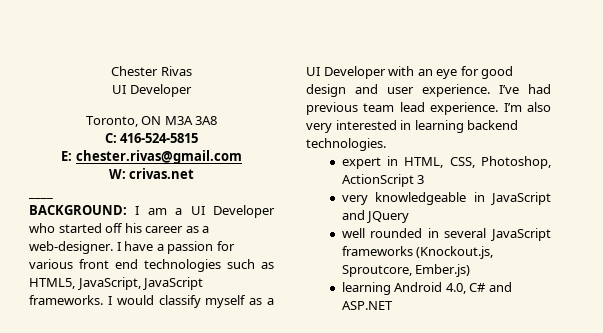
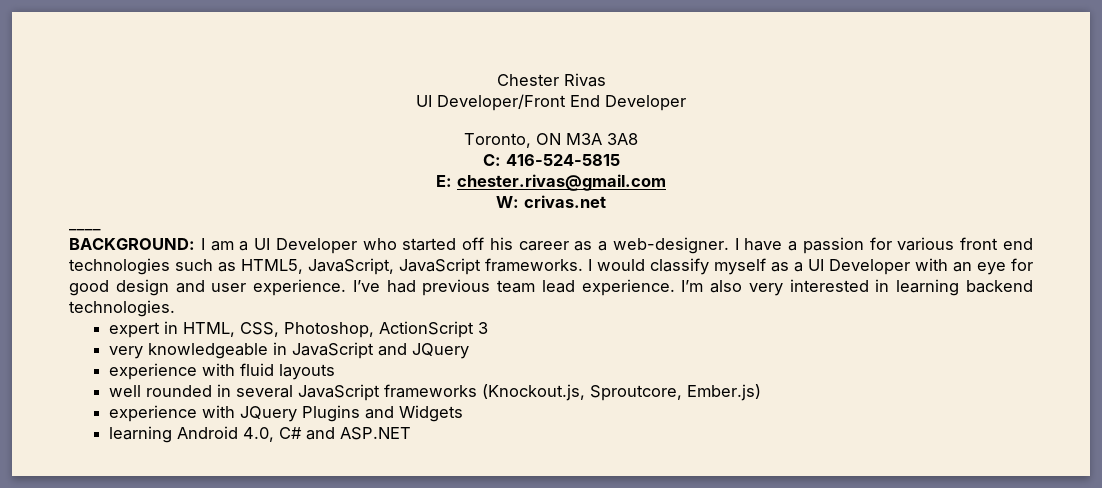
(127, 89) none -> [437,94,600,111] Developer/Front End
(410, 217) none -> [108,363,335,380] // experience with fluid layouts
(471, 270) none -> [108,405,463,422] // experience with JQuery Plugins and Widgets

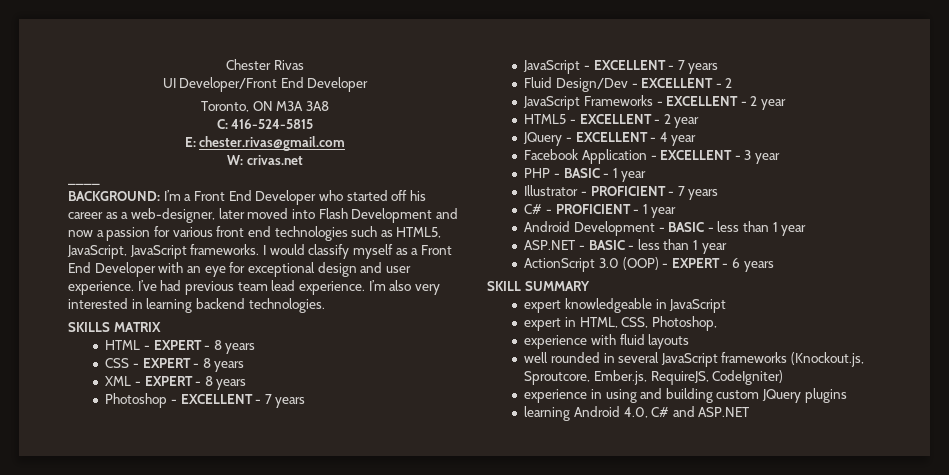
[200,238,271,251] I am a UI -> [163,190,252,201] I’m a Front End
[612,237,783,254] web-designer. I have -> [130,208,458,223] [68,230,93,237] web-designer, later moved into Flash Development and now
[808,259,824,271] UI -> [420,245,452,255] [68,262,91,273] Front End
[69,280,109,296] good -> [247,262,315,277] exceptional
(175, 308) none -> [68,322,161,332] [105,340,256,354] [105,358,245,372] [105,376,247,390] [105,393,306,408] [523,60,719,74] [524,77,733,92] [523,95,787,110] [524,114,700,128] [523,132,697,146] [524,149,781,164] [524,168,647,182] [524,185,719,200] [524,204,677,218] [524,221,807,236] [524,239,727,254] [524,257,774,272] [487,281,590,291] [524,298,727,313] // SKILLS MATRIX // HTML - EXPERT - 8 years // CSS - EXPERT - 8 years // XML - EXPERT - 8 years // Photoshop - EXCELLENT - 7 years // JavaScript - EXCELLENT - 7 years // Fluid Design/Dev - EXCELLENT - 2 // JavaScript Frameworks - EXCELLENT - 2 year // HTML5 - EXCELLENT - 2 year // JQuery - EXCELLENT - 4 year // Facebook Application - EXCELLENT - 3 year // PHP - BASIC - 1 year // Illustrator - PROFICIENT - 7 years // C# - PROFICIENT - 1 year // Android Development - BASIC - less than 1 year // ASP.NET - BASIC - less than 1 year // ActionScript 3.0 (OOP) - EXPERT - 6 years // SKILL SUMMARY // expert knowledgeable in JavaScript
[378,321,488,338] [108,342,469,359] ActionScript 3 // very knowledgeable in JavaScript and JQuery -> (717, 323) none
[686,384,761,401] [108,405,463,422] Ember.js) // experience with JQuery Plugins and Widgets -> [593,370,784,385] [524,388,847,403] Ember.js, RequireJS, CodeIgniter) // experience in using and building custom JQuery plugins

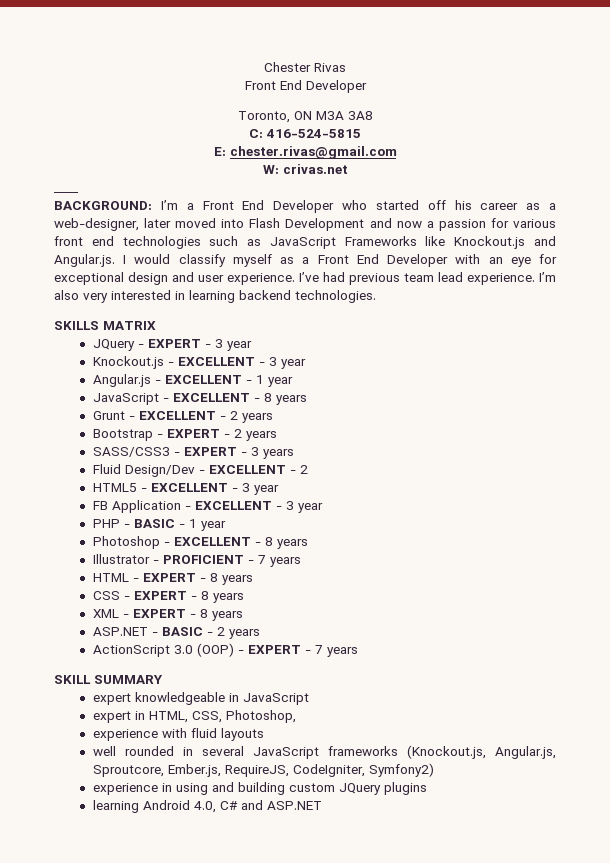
[162,77,278,92] UI Developer/Front -> [244,81,276,90] Front
[396,227,442,238] [67,244,260,259] HTML5, JavaScript, JavaScript frameworks. -> [269,236,556,249] [54,254,115,267] JavaScript Frameworks like Knockout.js and Angular.js.
(161, 327) none -> [92,339,252,351] [92,356,306,369] [92,374,293,387] [92,393,307,405] [92,411,273,423] [92,429,277,441] [92,447,294,459] [92,464,308,477] [92,483,279,495] [92,500,323,513] [92,519,226,531] [92,536,308,549] [92,554,301,567] // JQuery - EXPERT - 3 year // Knockout.js - EXCELLENT - 3 year // Angular.js - EXCELLENT - 1 year // JavaScript - EXCELLENT - 8 years // Grunt - EXCELLENT - 2 years // Bootstrap - EXPERT - 2 years // SASS/CSS3 - EXPERT - 3 years // Fluid Design/Dev - EXCELLENT - 2 // HTML5 - EXCELLENT - 3 year // FB Application - EXCELLENT - 3 year // PHP - BASIC - 1 year // Photoshop - EXCELLENT - 8 years // Illustrator - PROFICIENT - 7 years
[105,393,306,408] [523,60,719,74] [524,77,733,92] [523,95,787,110] [524,114,700,128] [523,132,697,146] [524,149,781,164] [524,168,647,182] [524,185,719,200] [524,204,677,218] [524,221,807,236] // Photoshop - EXCELLENT - 7 years // JavaScript - EXCELLENT - 7 years // Fluid Design/Dev - EXCELLENT - 2 // JavaScript Frameworks - EXCELLENT - 2 year // HTML5 - EXCELLENT - 2 year // JQuery - EXCELLENT - 4 year // Facebook Application - EXCELLENT - 3 year // PHP - BASIC - 1 year // Illustrator - PROFICIENT - 7 years // C# - PROFICIENT - 1 year // Android Development - BASIC - less than 1 year -> (243, 616) none
[637,239,727,254] less than 1 year -> [216,627,260,639] 2 years
[732,258,741,268] 6 -> [314,645,323,654] 7
(865, 359) none -> [494,746,556,759] Angular.js,
[712,370,784,385] CodeIgniter) -> [292,763,434,777] CodeIgniter, Symfony2)

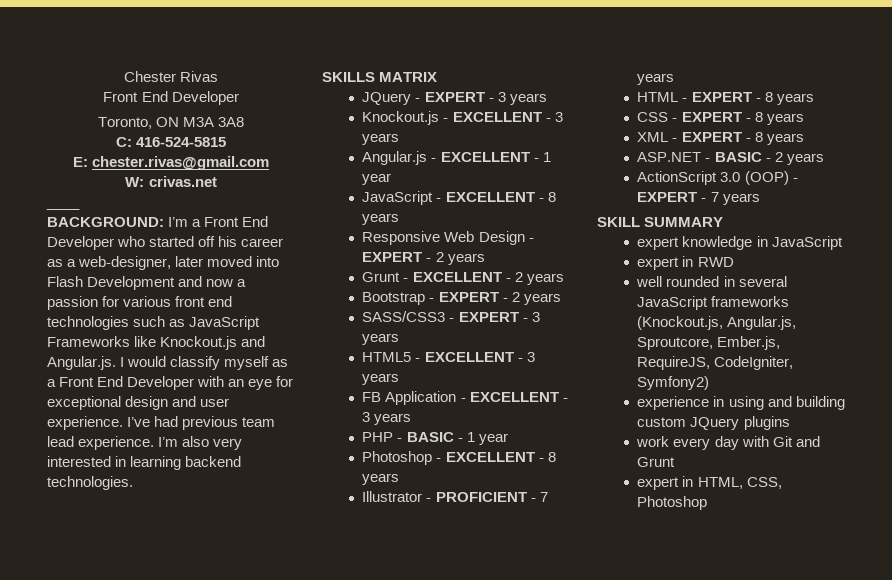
[226,341,252,351] year -> [509,93,547,105] years
[280,359,306,369] year -> [362,133,400,145] years
(307, 400) none -> [362,231,534,245] [362,252,485,265] // Responsive Web Design - EXPERT - 2 years
[92,464,308,477] // Fluid Design/Dev - EXCELLENT - 2 -> (400, 339) none
[253,485,279,495] year -> [362,373,400,385] years
[297,503,323,513] year -> [374,413,412,425] years
[134,692,225,705] knowledgeable -> [682,236,753,250] knowledge
[148,710,296,723] [92,728,264,741] HTML, CSS, Photoshop, // experience with fluid layouts -> [697,257,734,267] RWD
[92,800,322,813] learning Android 4.0, C# and ASP.NET -> [636,436,820,450] [637,457,676,467] [637,476,782,490] [637,496,708,510] work every day with Git and Grunt // expert in HTML, CSS, Photoshop

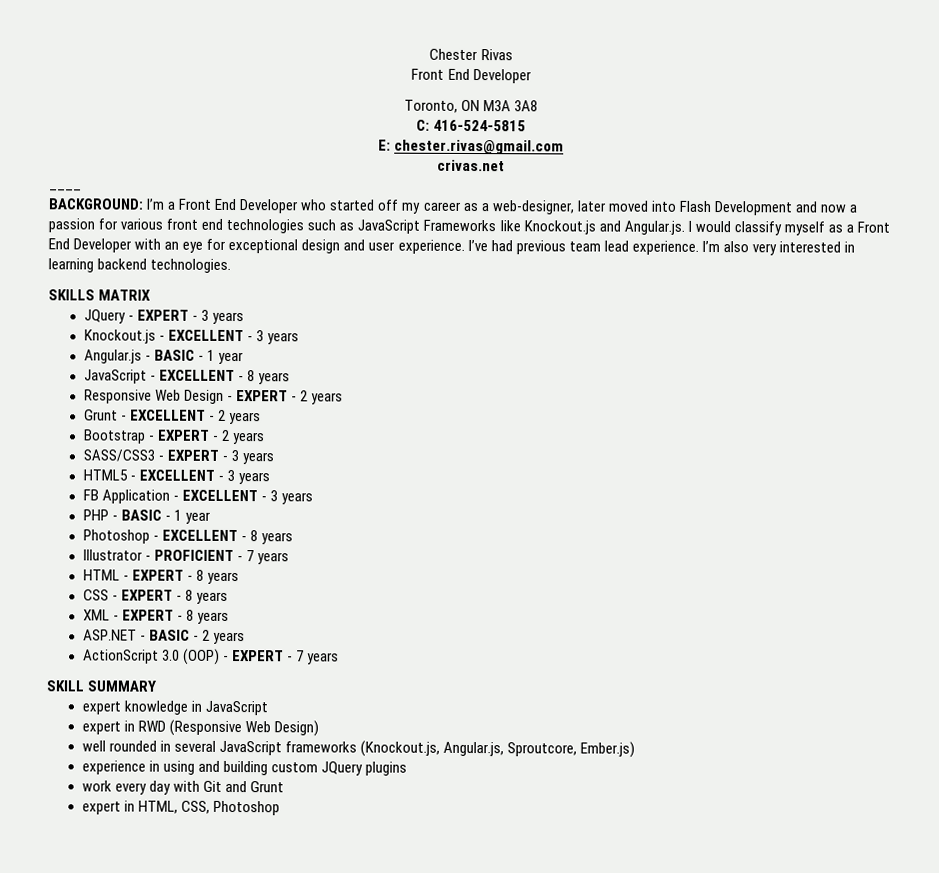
[125,177,145,187] W: -> (565, 147) none
[218,236,238,247] his -> [401,202,421,214] my
[440,152,530,162] EXCELLENT -> [153,349,195,361] BASIC
(734, 262) none -> [168,719,319,737] (Responsive Web Design)
[717,336,781,350] [637,356,794,370] [637,376,710,390] Ember.js, RequireJS, CodeIgniter, Symfony2) -> [580,741,636,758] Ember.js)

